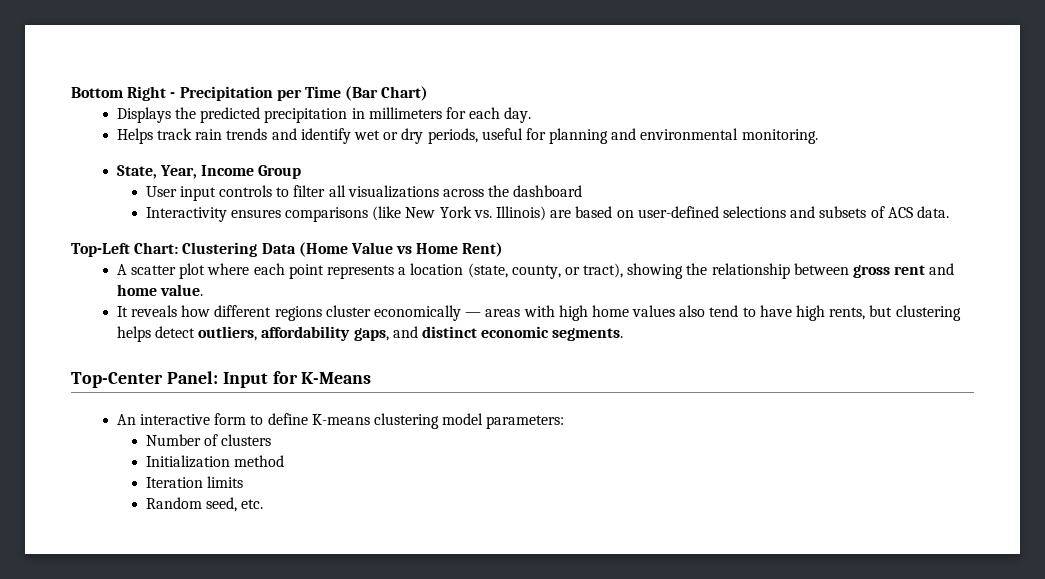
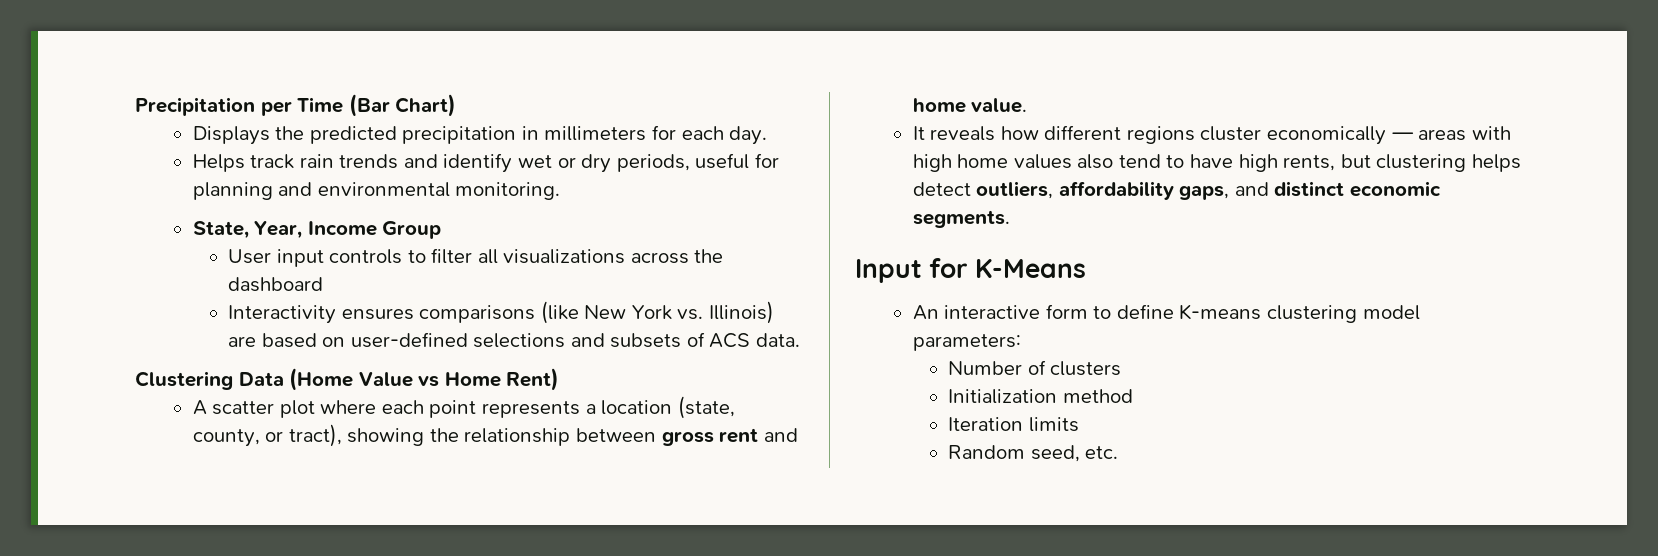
[71,86,176,101] Bottom Right - -> (135, 106) none
[71,242,179,257] Top-Left Chart: -> (800, 340) none
[71,371,218,388] Top-Center Panel: -> (1010, 219) none

